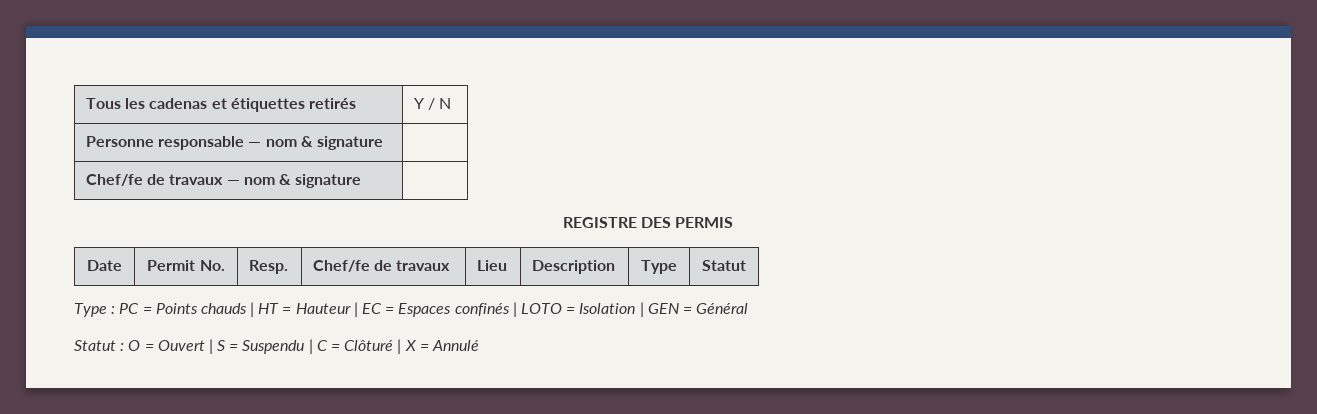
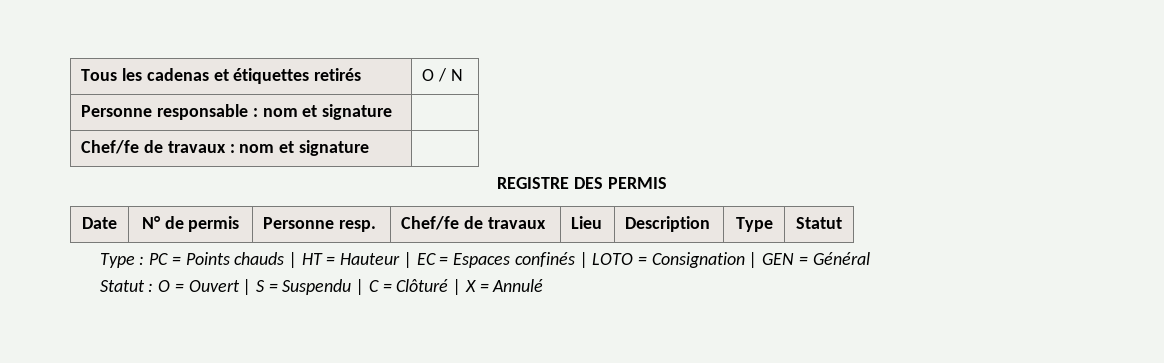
[414,98,425,109] Y -> [422,69,435,81] O
[248,136,313,147] — nom & -> [252,105,318,117] : nom et
[226,174,291,185] — nom & -> [229,141,294,153] : nom et
[147,260,225,271] [249,260,289,274] Permit No. | Resp. -> [141,216,240,232] [263,217,377,232] N° de permis | Personne resp.
[579,303,636,314] Isolation -> [651,252,745,268] Consignation

